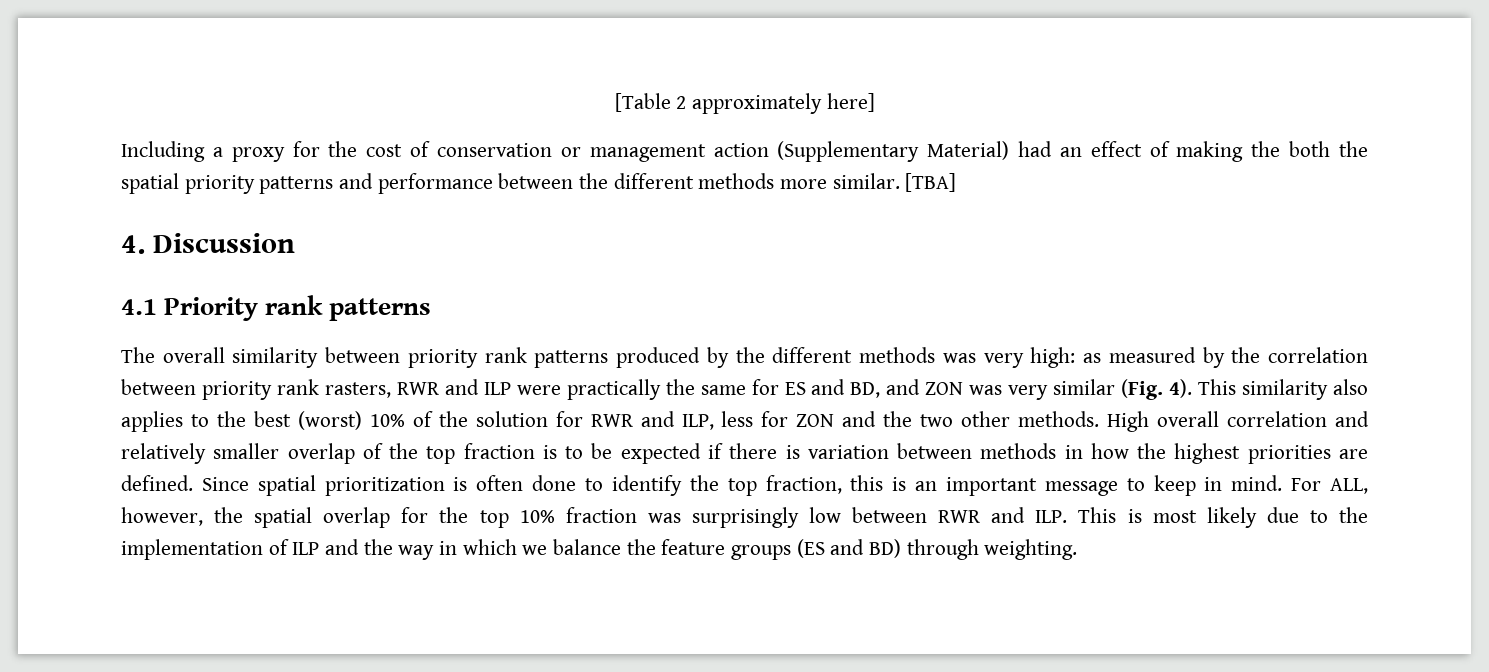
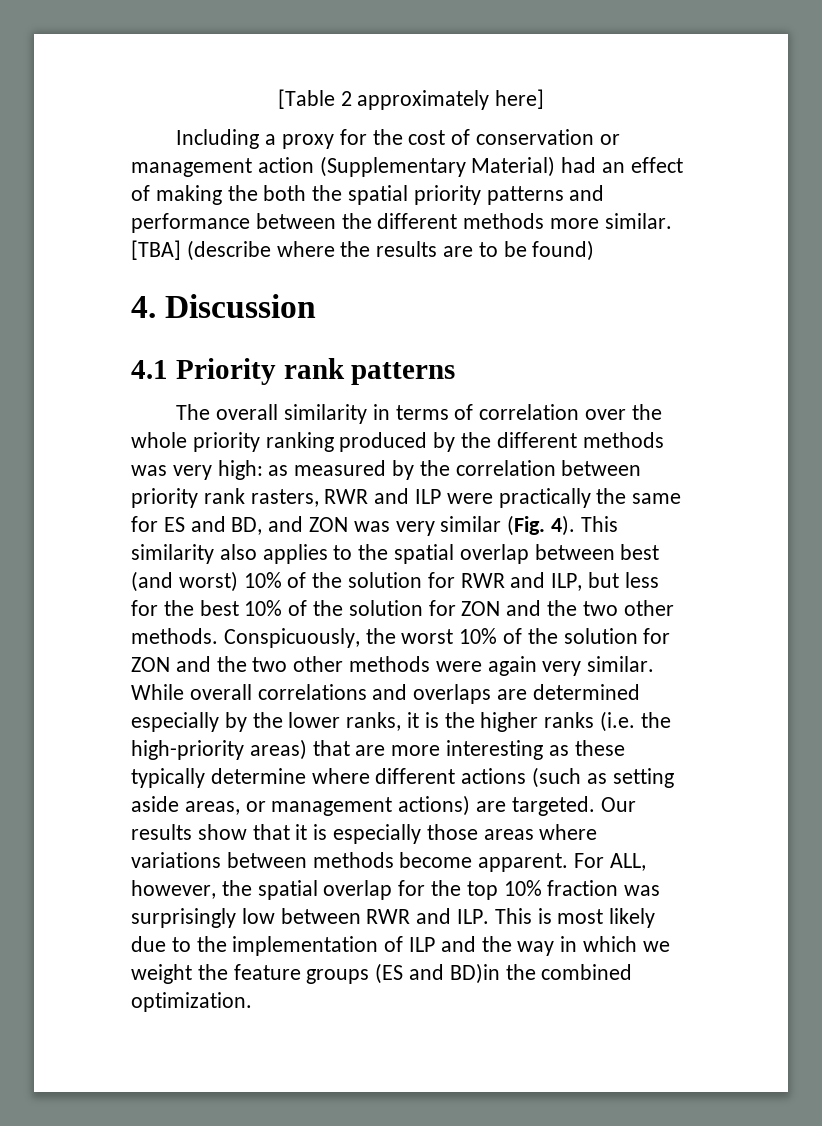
(957, 182) none -> [186,240,595,261] (describe where the results are to be found)
[325,347,609,368] between priority rank patterns -> [372,404,662,420] [131,432,334,452] in terms of correlation over the whole priority ranking
[253,411,362,430] best (worst) -> [394,544,660,564] [131,571,238,592] spatial overlap between best (and worst)
(714, 422) none -> [588,572,620,588] but
(789, 419) none -> [163,600,456,616] the best 10% of the solution for
[1107,411,1370,432] [121,443,1368,464] [121,475,1283,496] High overall correlation and relatively smaller overlap of the top fraction is to be expected if there is variation between methods in how the highest priorities are defined. Since spatial prioritization is often done to identify the top fraction, this is an important message to keep in mind. -> [223,628,671,648] [131,656,655,676] [131,684,640,704] [131,711,671,732] [131,739,625,760] [131,767,674,788] [131,795,636,816] [131,824,598,844] [131,852,569,872] Conspicuously, the worst 10% of the solution for ZON and the two other methods were again very similar. While overall correlations and overlaps are determined especially by the lower ranks, it is the higher ranks (i.e. the high-priority areas) that are more interesting as these typically determine where different actions (such as setting aside areas, or management actions) are targeted. Our results show that it is especially those areas where variations between methods become apparent.
[553,539,622,555] balance -> [131,964,192,984] weight
[869,539,1078,560] BD) through weighting. -> [449,963,633,984] [131,992,252,1012] BD)in the combined optimization.

